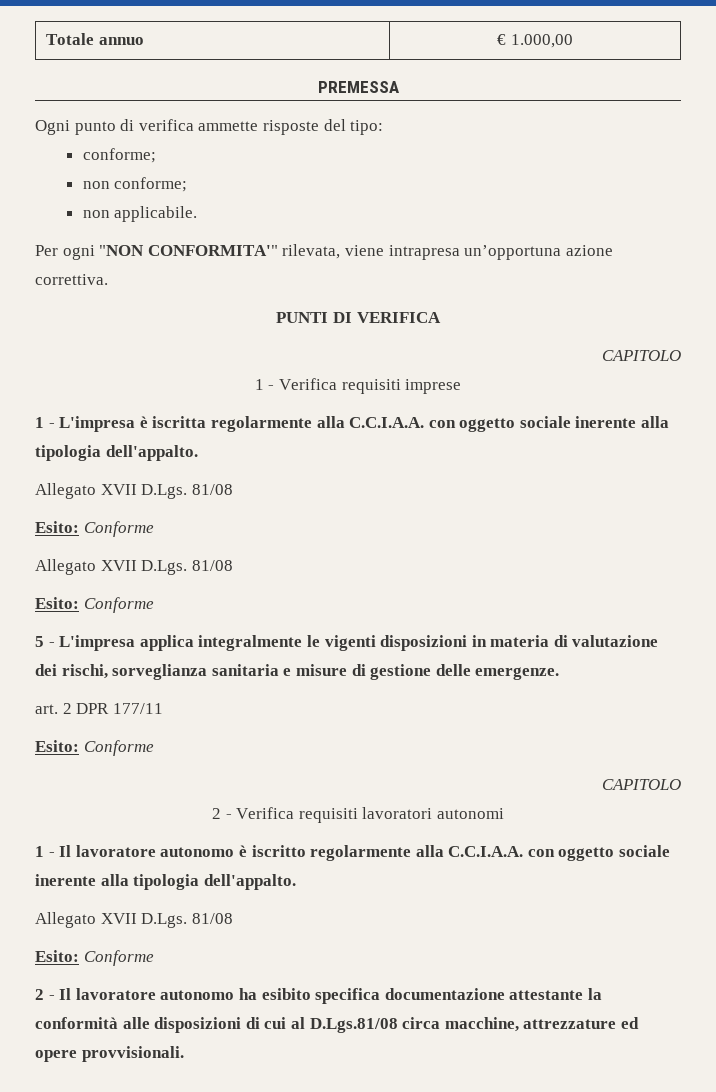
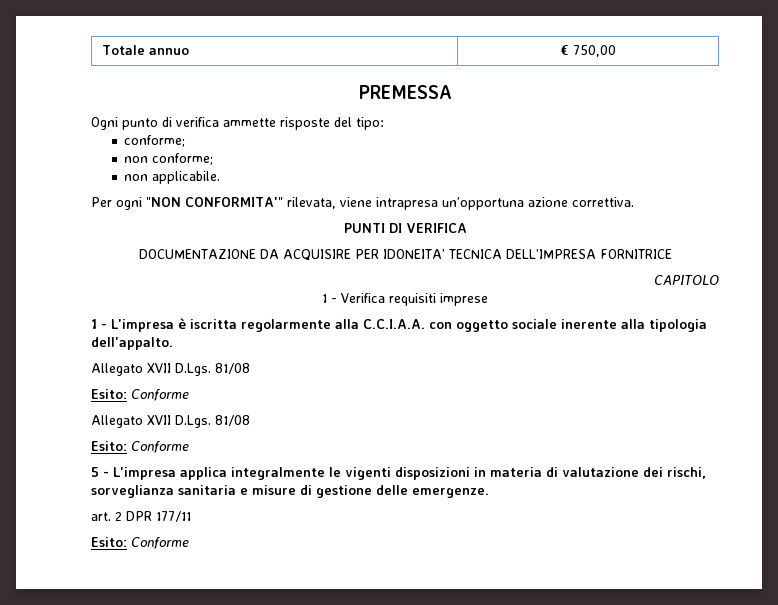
[510,34,573,48] 1.000,00 -> [572,45,616,57] 750,00
(441, 317) none -> [138,249,672,261] // DOCUMENTAZIONE DA ACQUISIRE PER IDONEITA’ TECNICA DELL’IMPRESA FORNITRICE
[602,779,681,790] [212,807,504,823] [35,845,671,861] [35,874,296,890] [35,912,233,928] [35,950,154,966] [35,988,602,1004] [35,1017,639,1033] [35,1046,184,1062] // CAPITOLO // 2 - Verifica requisiti lavoratori autonomi // 1 - Il lavoratore autonomo è iscritto regolarmente alla C.C.I.A.A. con oggetto sociale inerente alla tipologia dell'appalto. // Allegato XVII D.Lgs. 81/08 // Esito: Conforme // 2 - Il lavoratore autonomo ha esibito specifica documentazione attestante la conformità alle disposizioni di cui al D.Lgs.81/08 circa macchine, attrezzature ed opere provvisionali. -> (189, 543) none

